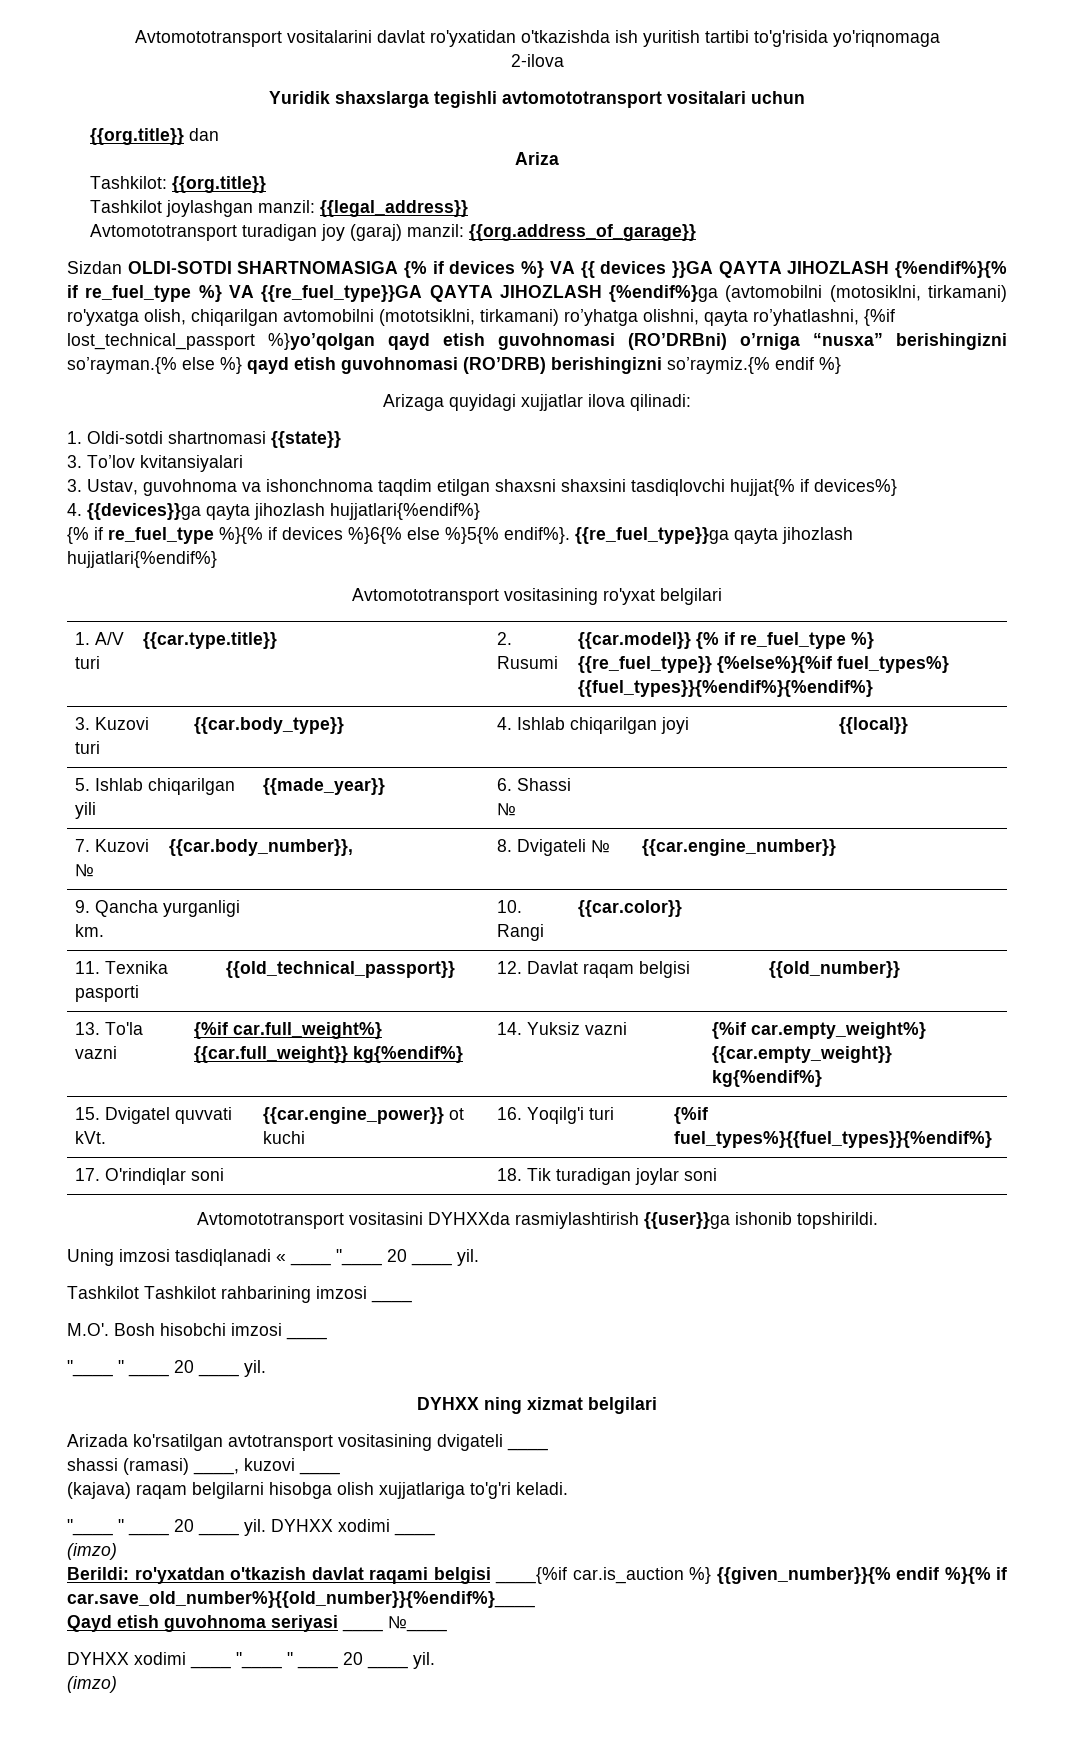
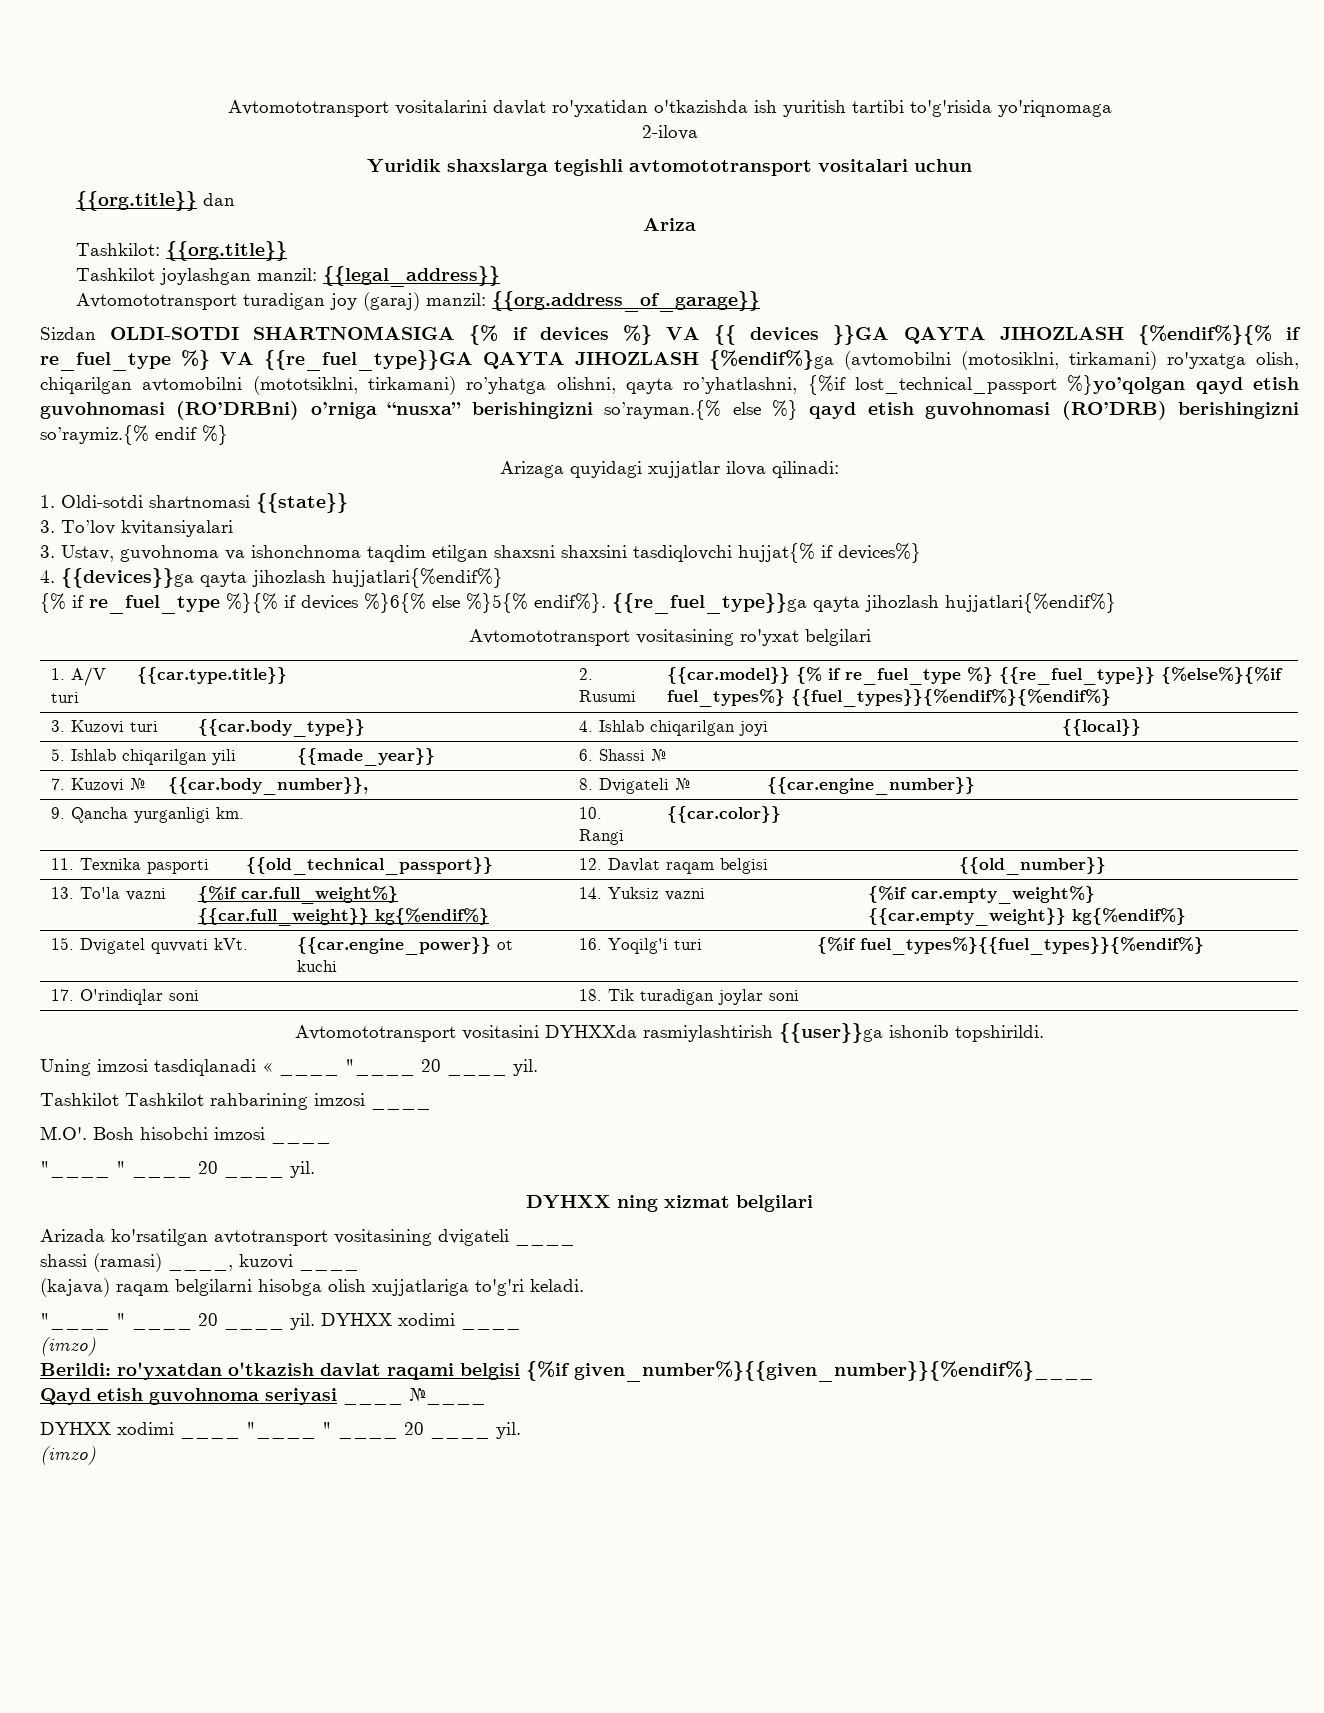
[495,1567,1007,1584] [67,1591,535,1608] ____{%if car.is_auction %} {{given_number}}{% endif %}{% if car.save_old_number%}{{old_number}}{%endif%}____ -> [526,1361,1094,1382] {%if given_number%}{{given_number}}{%endif%}____

